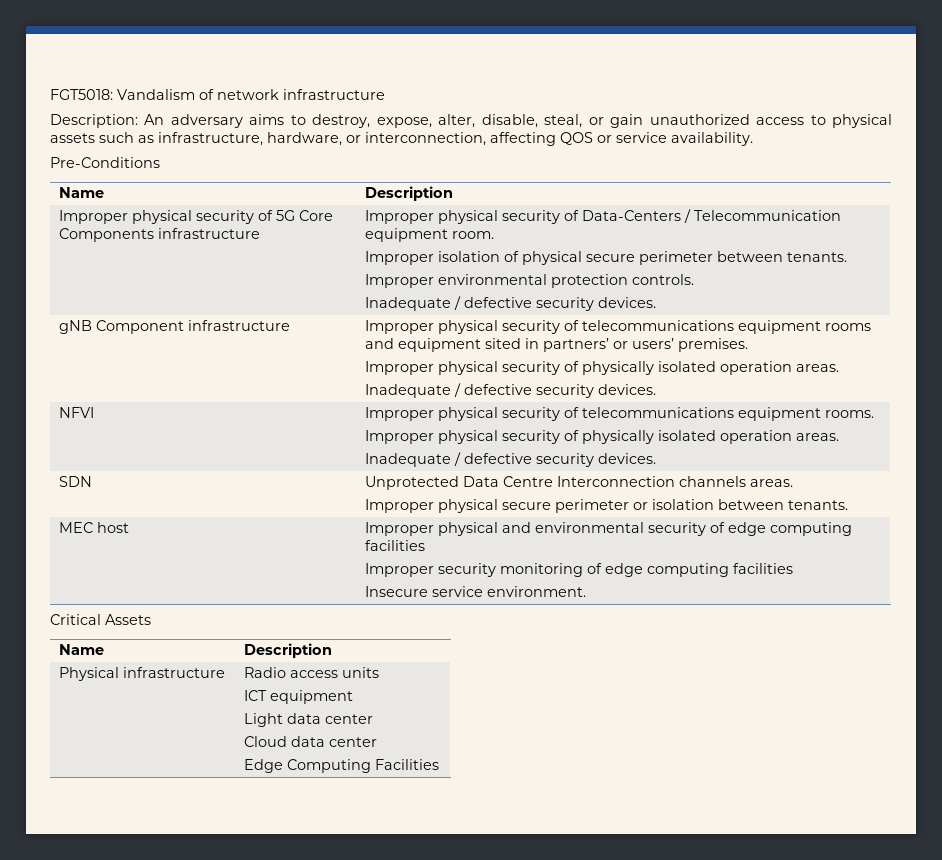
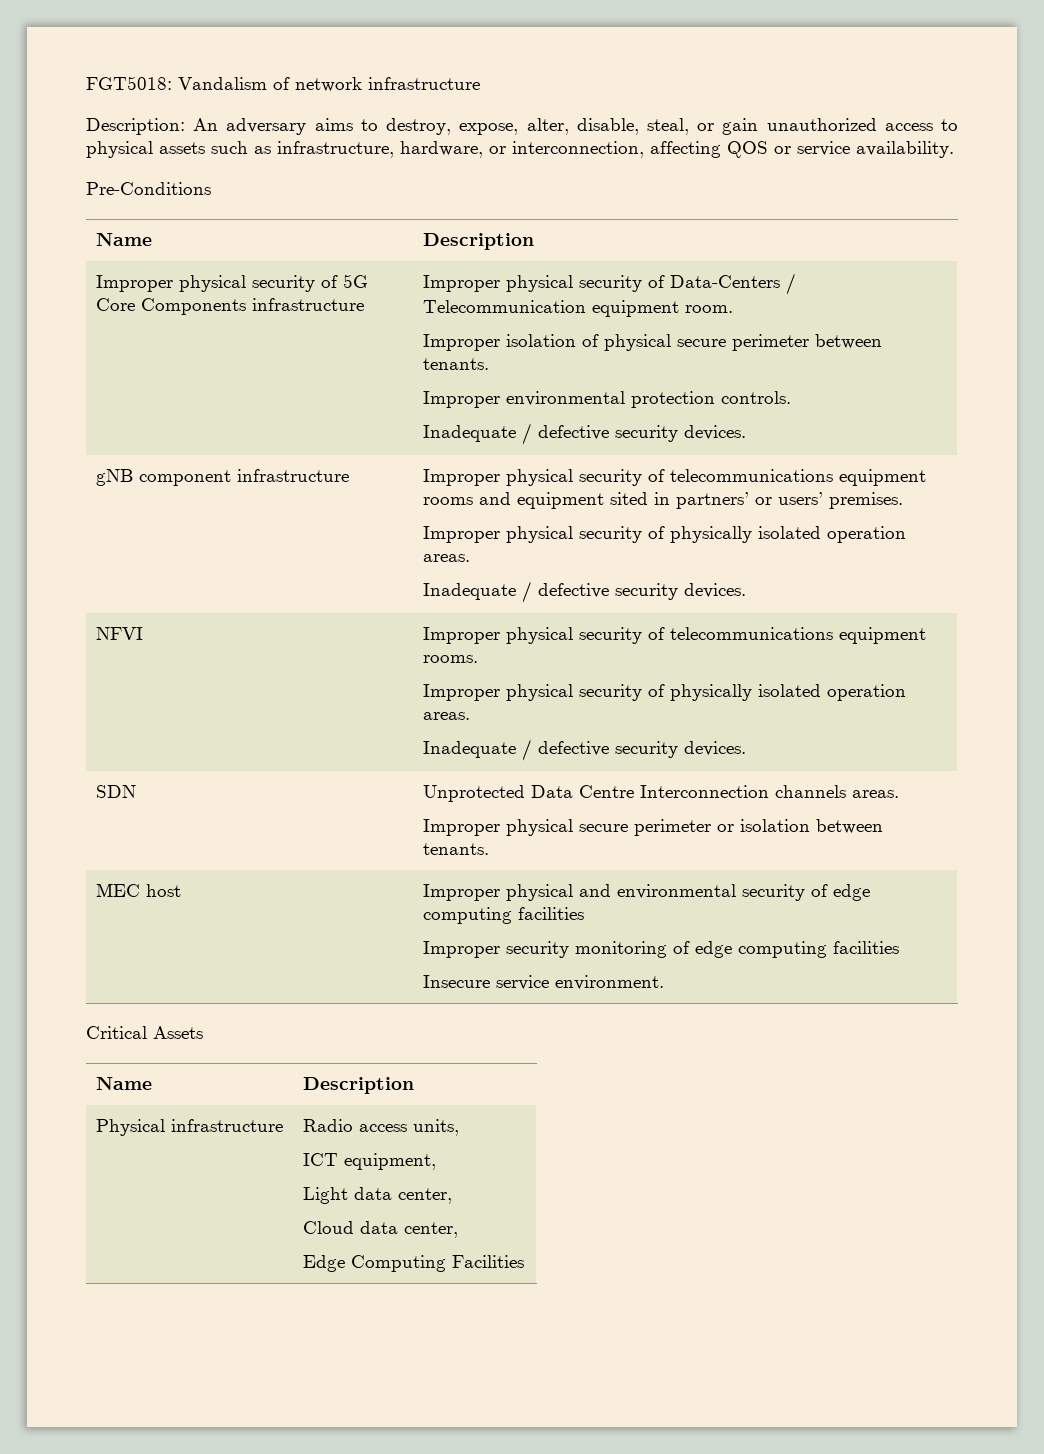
[95,320,184,334] Component -> [138,470,231,486] component
[341,667,379,678] units -> [412,1119,459,1136] units,
[269,690,353,704] equipment -> [343,1153,436,1170] equipment,
[324,714,373,724] center -> [397,1188,452,1204] center,
[328,737,377,747] center -> [403,1222,458,1238] center,

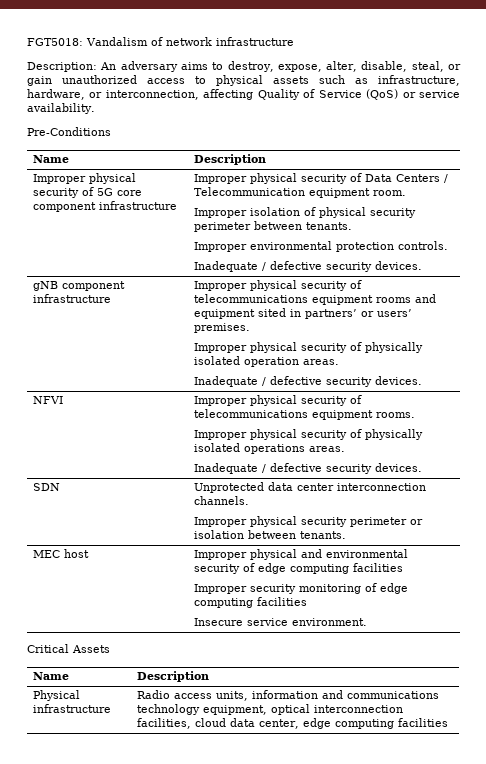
[727,141,768,158] QOS -> [257,89,399,100] Quality of Service (QoS)
[95,298,364,315] [422,275,780,292] Core Components infrastructure | Improper physical security of Data-Centers -> [117,190,143,196] [33,201,178,212] [194,173,441,184] core component infrastructure | Improper physical security of Data Centers
[676,339,726,347] secure -> [370,208,417,218] security
[826,684,906,701] operation -> [244,444,306,454] operations
[530,785,899,798] [422,819,628,836] Data Centre Interconnection channels areas. // Improper physical secure -> [268,482,427,491] [194,496,250,505] [194,516,348,527] data center interconnection channels. // Improper physical security
[302,1153,436,1170] [302,1187,452,1204] [302,1221,458,1238] [302,1255,524,1272] // ICT equipment, // Light data center, // Cloud data center, // Edge Computing Facilities -> [252,690,440,699] [137,704,404,715] [137,718,449,729] information and communications technology equipment, optical interconnection facilities, cloud data center, edge computing facilities

